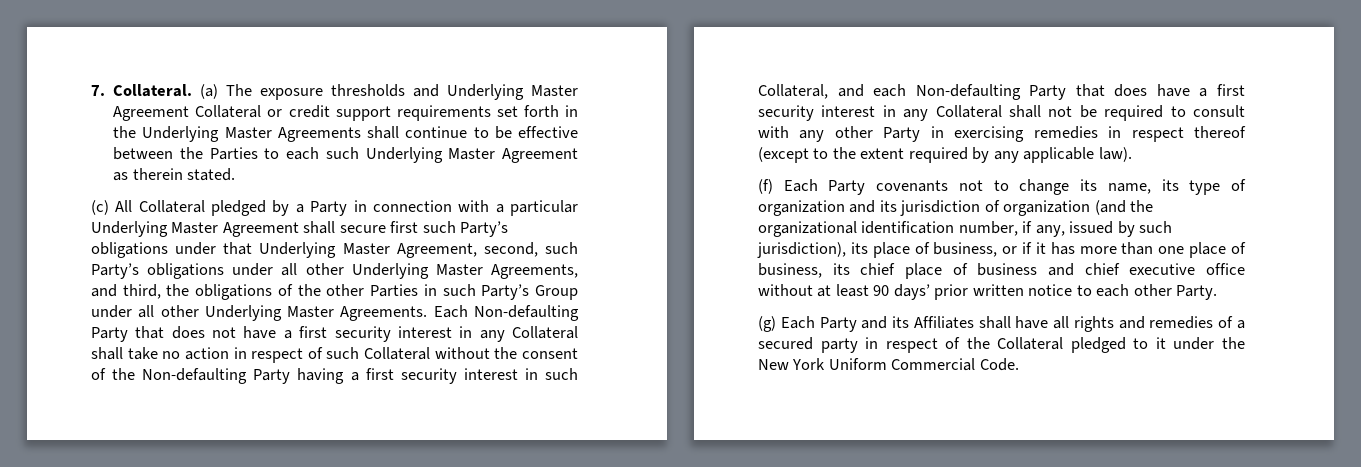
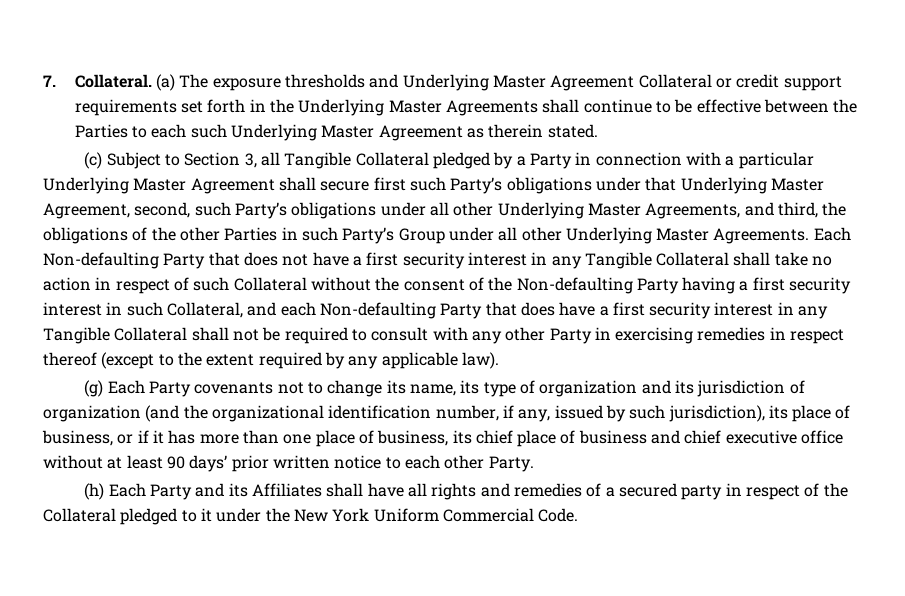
[115,200,133,212] All -> [106,152,352,169] Subject to Section 3, all Tangible
(505, 336) none -> [584,252,652,269] Tangible
(929, 115) none -> [43,327,110,344] Tangible
[758,179,773,194] (f) -> [84,380,104,397] (g)
[758,316,776,332] (g) -> [84,483,105,500] (h)

